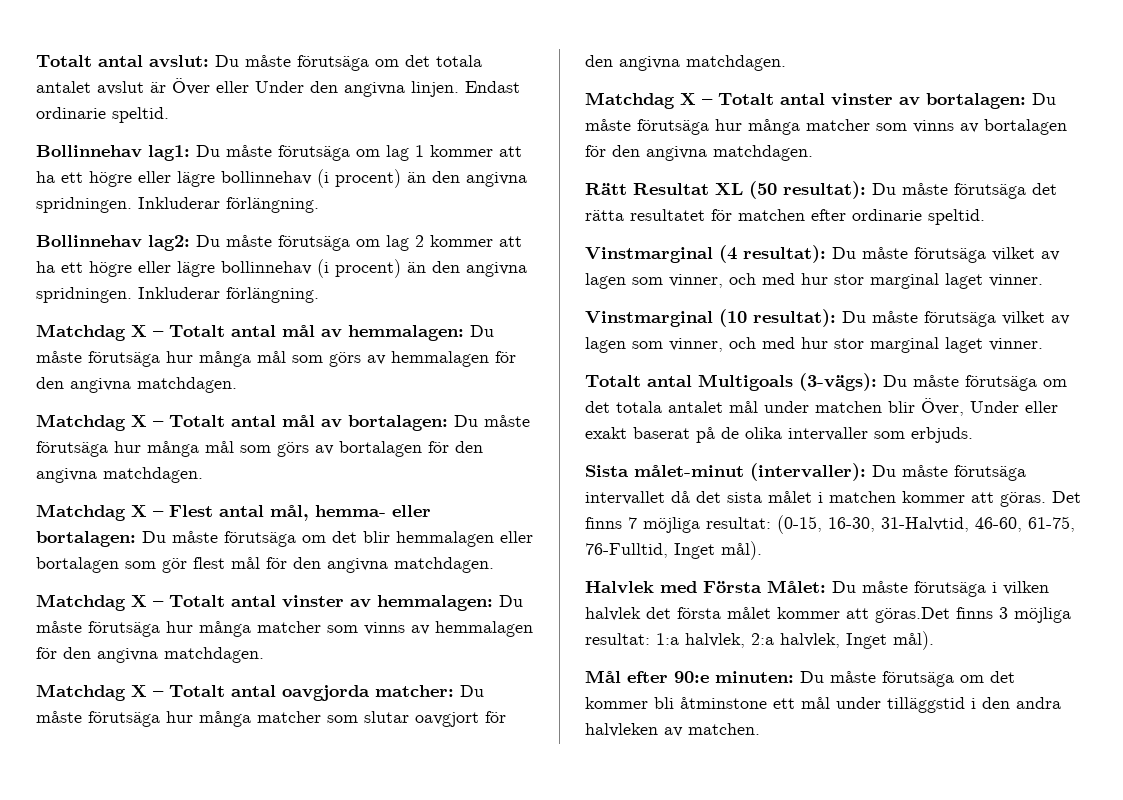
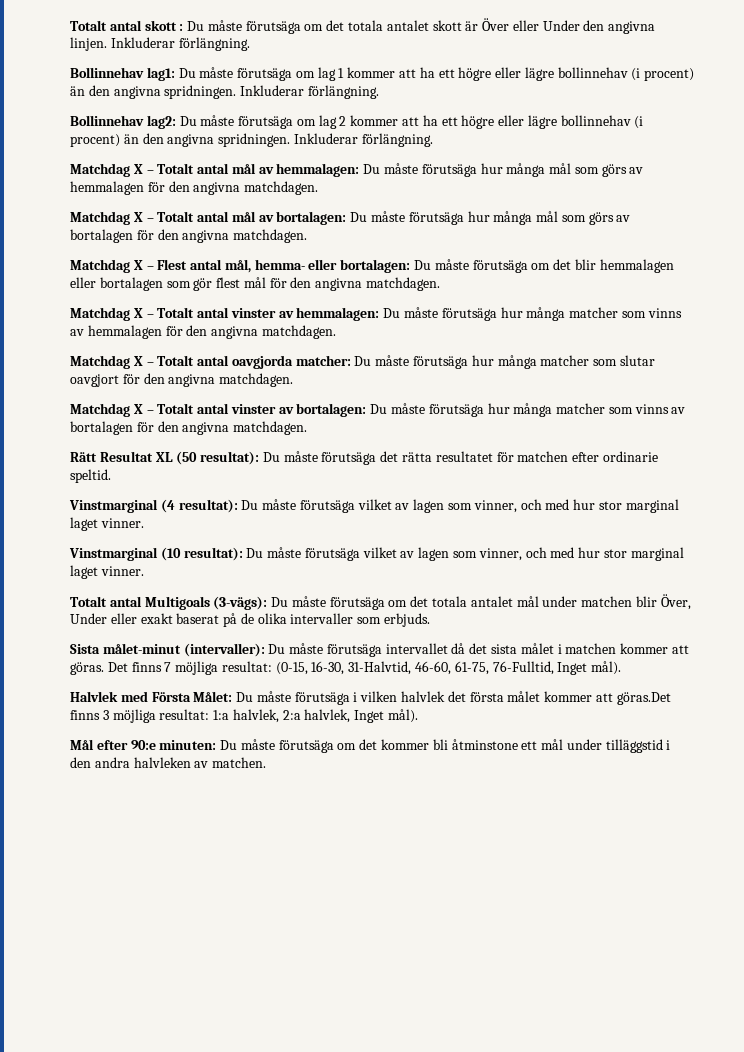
[36,55,482,71] [36,81,144,95] Totalt antal avslut: Du måste förutsäga om det totala antalet avslut -> [70,20,462,34] Totalt antal skott : Du måste förutsäga om det totala antalet skott
[465,81,520,93] [36,107,169,123] Endast ordinarie speltid. -> [110,37,250,51] Inkluderar förlängning.

